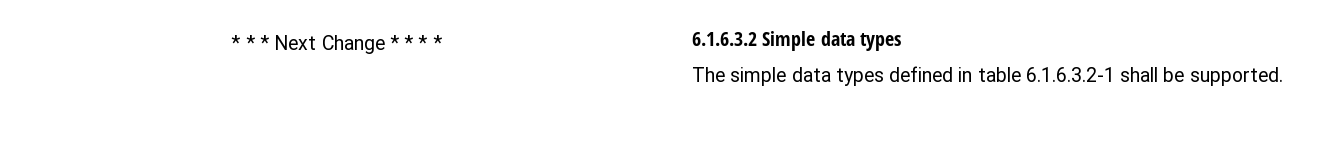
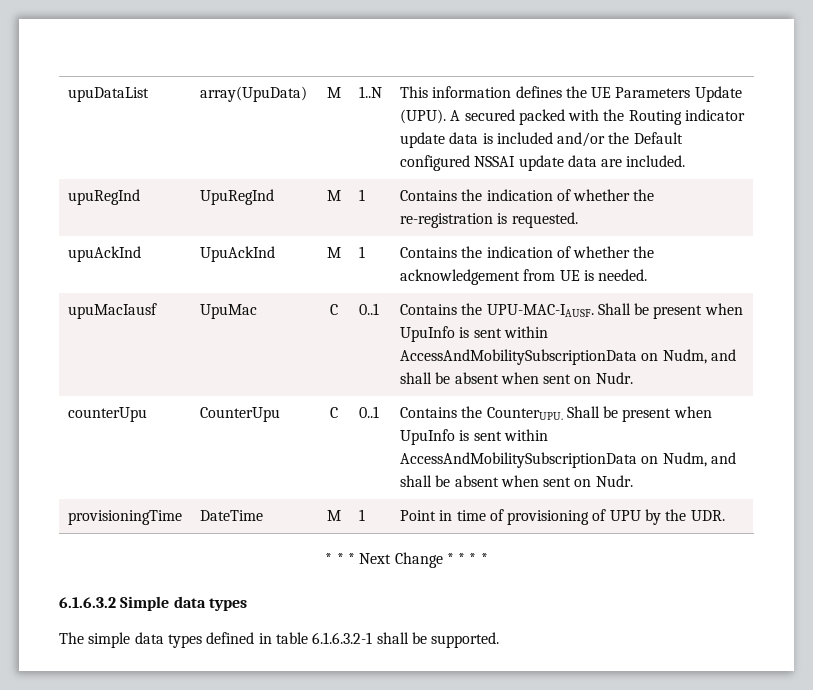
(231, 42) none -> [67,87,149,102] [199,86,307,102] [327,87,341,98] [358,86,382,98] [399,86,742,102] [399,109,746,125] [399,132,683,148] [399,155,686,171] [67,189,140,205] [199,189,274,205] [327,190,341,201] [358,189,365,201] [399,189,655,201] [399,212,578,228] [67,246,141,262] [199,246,275,262] [327,247,341,258] [358,246,365,258] [399,246,655,258] [399,269,648,285] [67,303,157,319] [199,304,257,319] [330,304,338,315] [358,303,379,315] [399,303,743,319] [399,326,548,342] [399,349,736,365] [399,372,633,384] [67,407,147,422] [199,407,280,422] [330,407,338,418] [358,406,379,418] [399,406,712,422] [399,429,548,445] [399,452,736,468] [399,475,633,487] [67,510,182,525] [199,510,263,521] [327,510,341,521] [358,509,365,521] [399,509,725,525] upuDataList | array(UpuData) | M | 1..N | This information defines the UE Parameters Update (UPU). A secured packed with the Routing indicator update data is included and/or the Default configured NSSAI update data are included. // upuRegInd | UpuRegInd | M | 1 | Contains the indication of whether the re-registration is requested. // upuAckInd | UpuAckInd | M | 1 | Contains the indication of whether the acknowledgement from UE is needed. // upuMacIausf | UpuMac | C | 0..1 | Contains the UPU-MAC-IAUSF. Shall be present when UpuInfo is sent within AccessAndMobilitySubscriptionData on Nudm, and shall be absent when sent on Nudr. // counterUpu | CounterUpu | C | 0..1 | Contains the CounterUPU. Shall be present when UpuInfo is sent within AccessAndMobilitySubscriptionData on Nudm, and shall be absent when sent on Nudr. // provisioningTime | DateTime | M | 1 | Point in time of provisioning of UPU by the UDR. //

